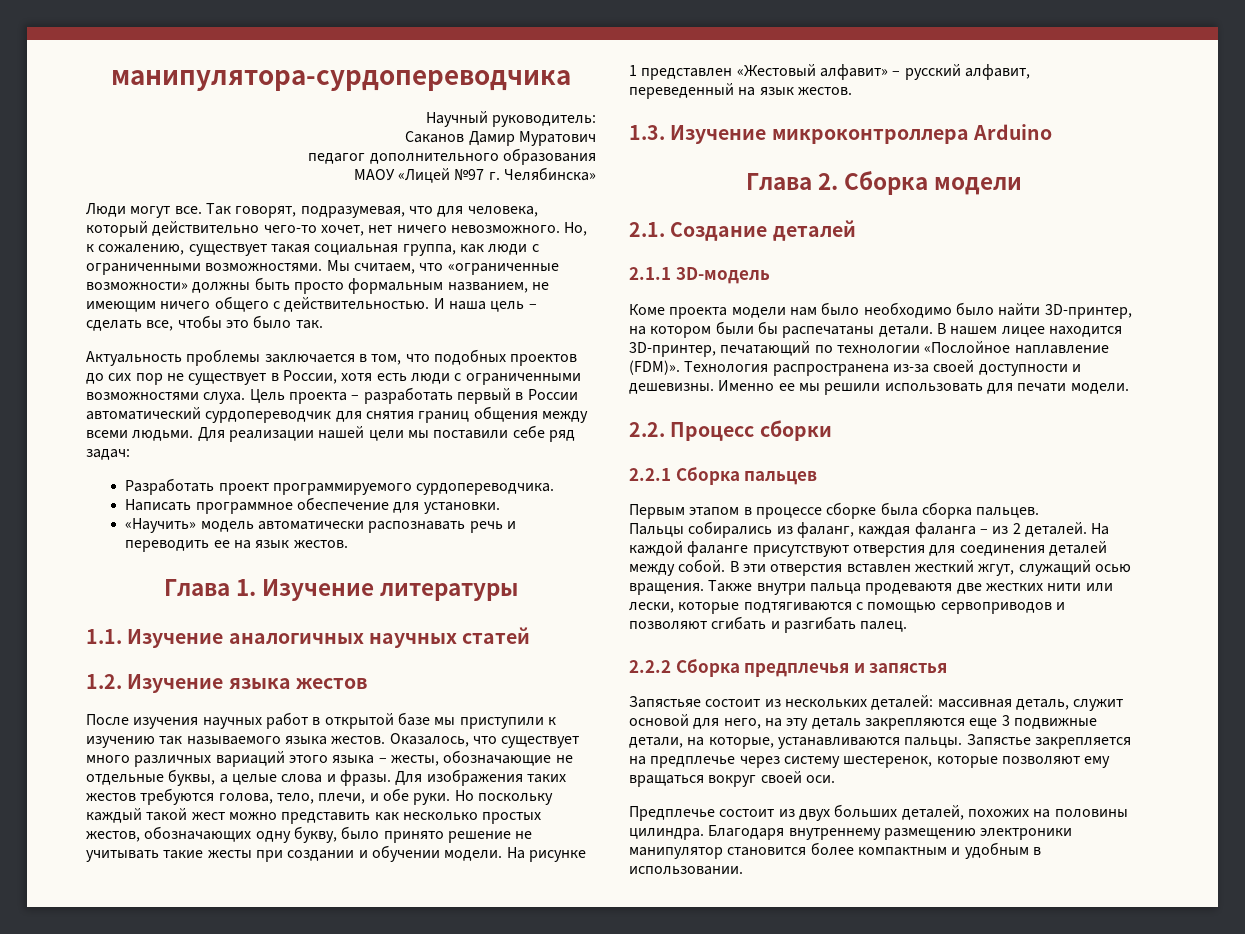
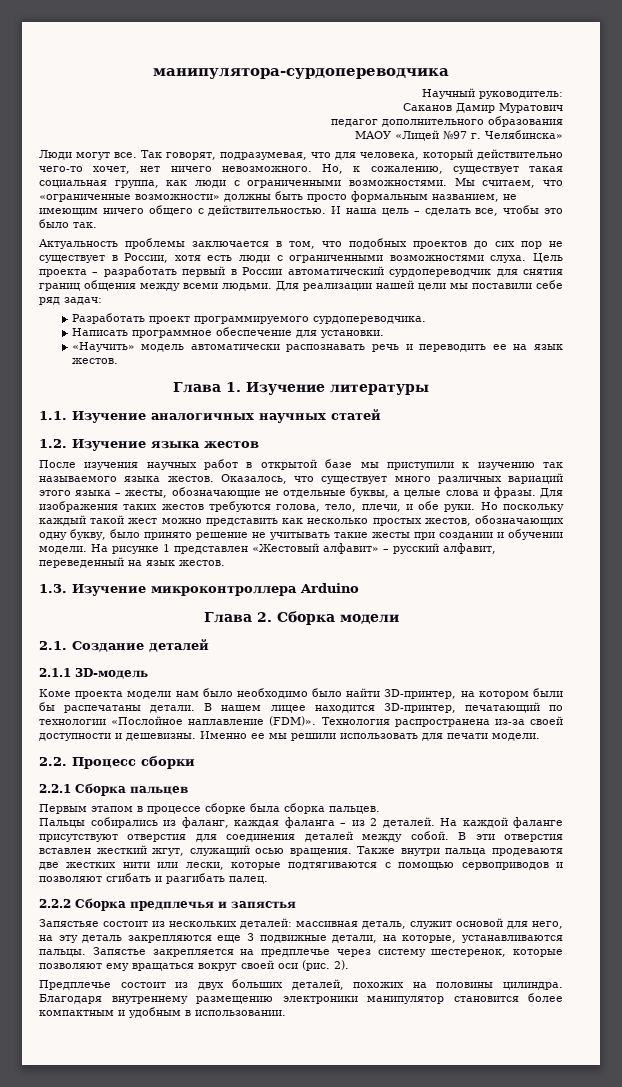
[805,775,835,783] оси. -> [278,960,349,971] оси (рис. 2).

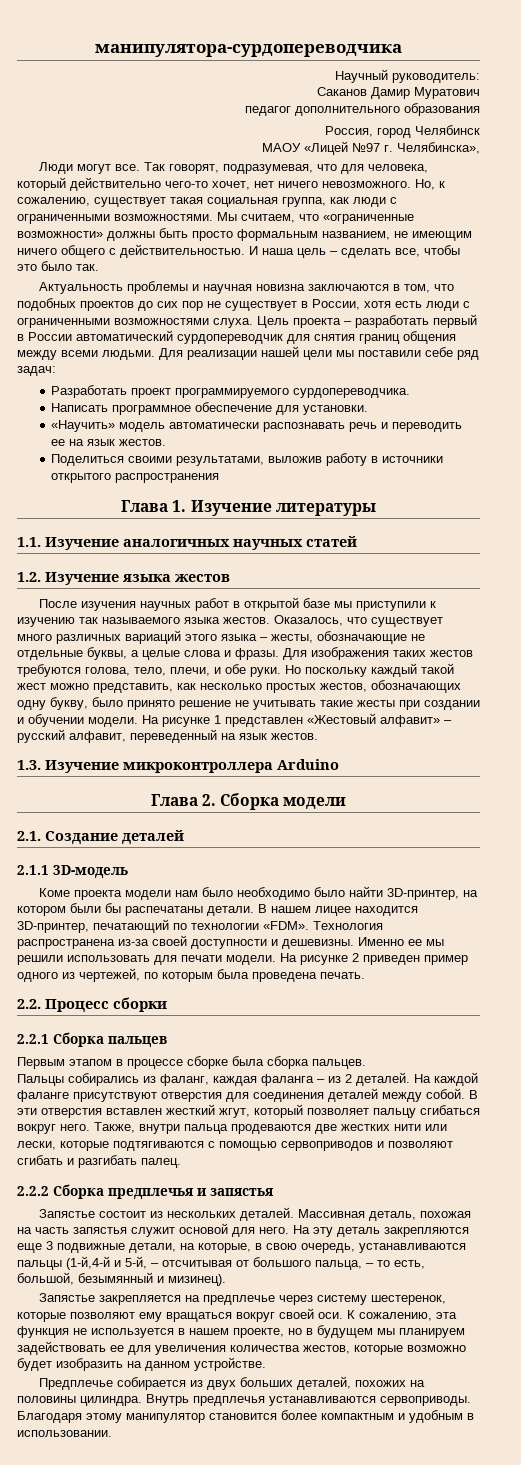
(563, 121) none -> [325,125,480,138] // Россия, город Челябинск
[485,130,563,139] Челябинска» -> [397,142,480,154] Челябинска»,
[192,241,269,247] заключается -> [191,284,389,294] и научная новизна заключаются
(118, 361) none -> [51,453,444,466] [51,473,220,483] // Поделиться своими результатами, выложив работу в источники открытого распространения
[205,518,278,526] представить -> [93,683,173,693] представить,
[111,716,317,726] «Послойное наплавление (FDM)». -> [263,921,309,930] «FDM».
(540, 737) none -> [280,953,468,965] [17,968,365,982] На рисунке 2 приведен пример одного из чертежей, по которым была проведена печать.
[189,845,396,856] служащий осью вращения. Также -> [254,1104,480,1118] [17,1122,135,1134] который позволяет пальцу сгибаться вокруг него. Также,
[491,848,563,856] продеваютя -> [231,1124,311,1134] продеваются
[39,919,99,927] Запястьяе -> [38,1209,95,1218] Запястье
[240,918,406,929] деталей: массивная деталь, -> [239,1207,471,1221] [17,1227,127,1234] деталей. Массивная деталь, похожая на часть запястья
[532,921,563,929] [39,935,53,941] него, на -> [259,1225,310,1234] него. На
[462,935,564,943] [39,949,86,957] устанавливаются пальцы. -> [255,1243,466,1253] [17,1256,425,1270] [17,1272,226,1286] в свою очередь, устанавливаются пальцы (1-й,4-й и 5-й, – отсчитывая от большого пальца, – то есть, большой, безымянный и мизинец). //
[278,960,349,971] оси (рис. 2). -> [318,1310,457,1321] [17,1325,465,1338] [17,1341,466,1355] [17,1357,266,1371] оси. К сожалению, эта функция не используется в нашем проекте, но в будущем мы планируем задействовать ее для увеличения количества жестов, которые возможно будет изобразить на данном устройстве.
[120,982,166,988] состоит -> [116,1377,186,1390] собирается
[39,994,358,1004] Благодаря внутреннему размещению электроники -> [146,1394,471,1406] [17,1411,122,1423] Внутрь предплечья устанавливаются сервоприводы. Благодаря этому

